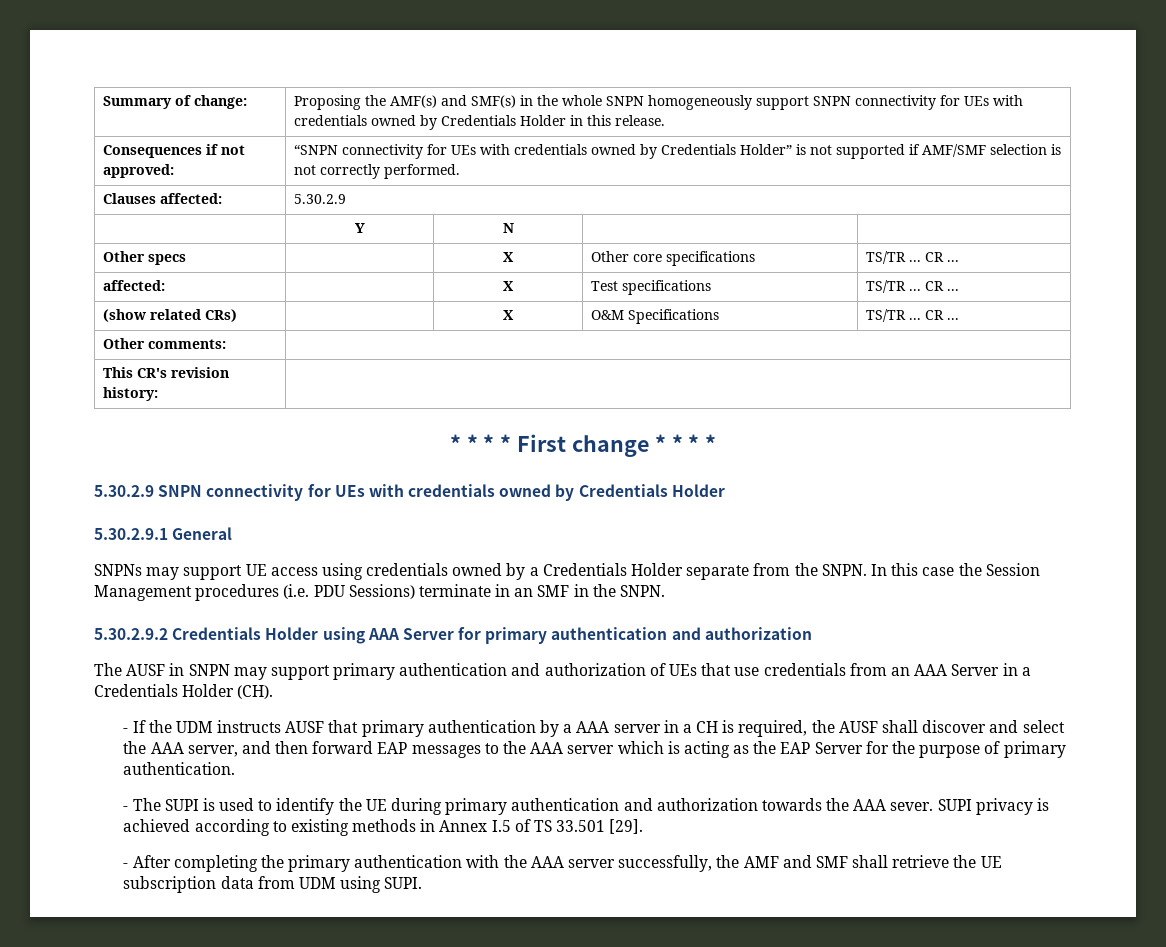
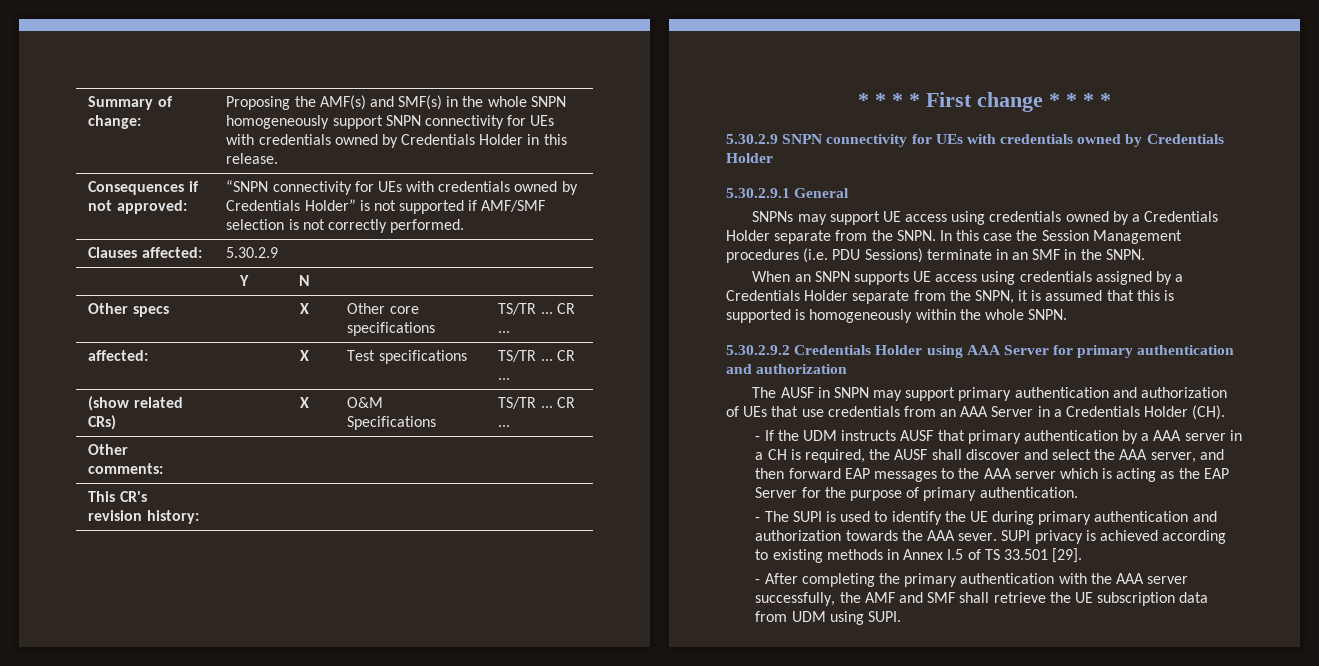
(666, 591) none -> [752,271,1184,285] [726,290,1175,304] [726,309,1068,323] // When an SNPN supports UE access using credentials assigned by a Credentials Holder separate from the SNPN, it is assumed that this is supported is homogeneously within the whole SNPN.

